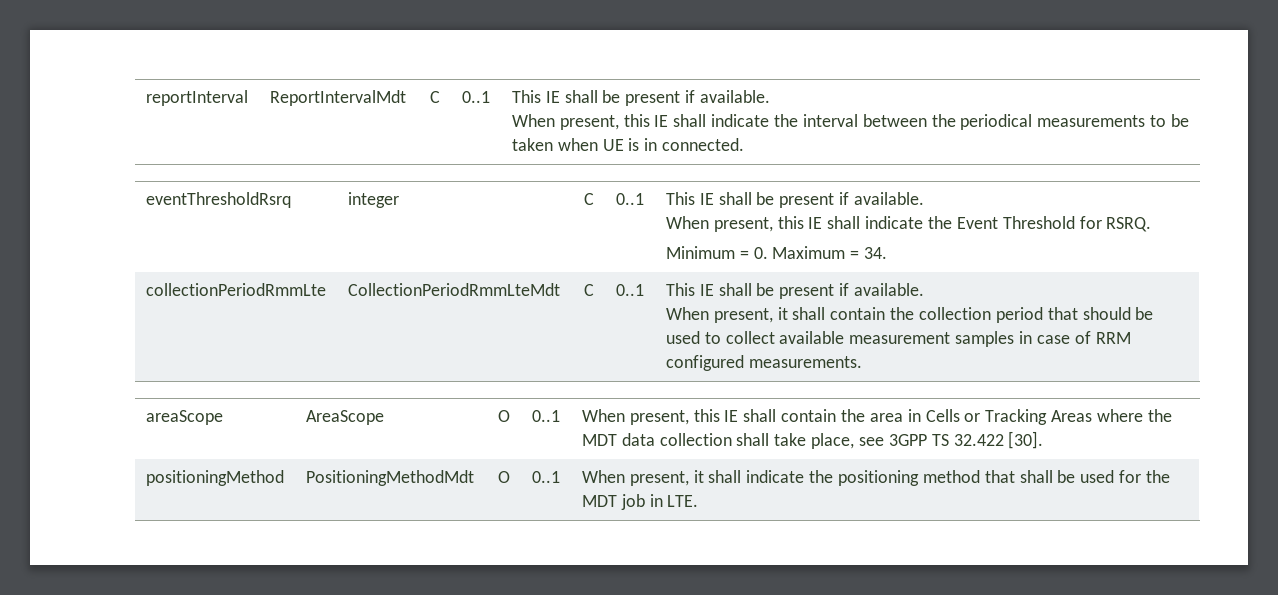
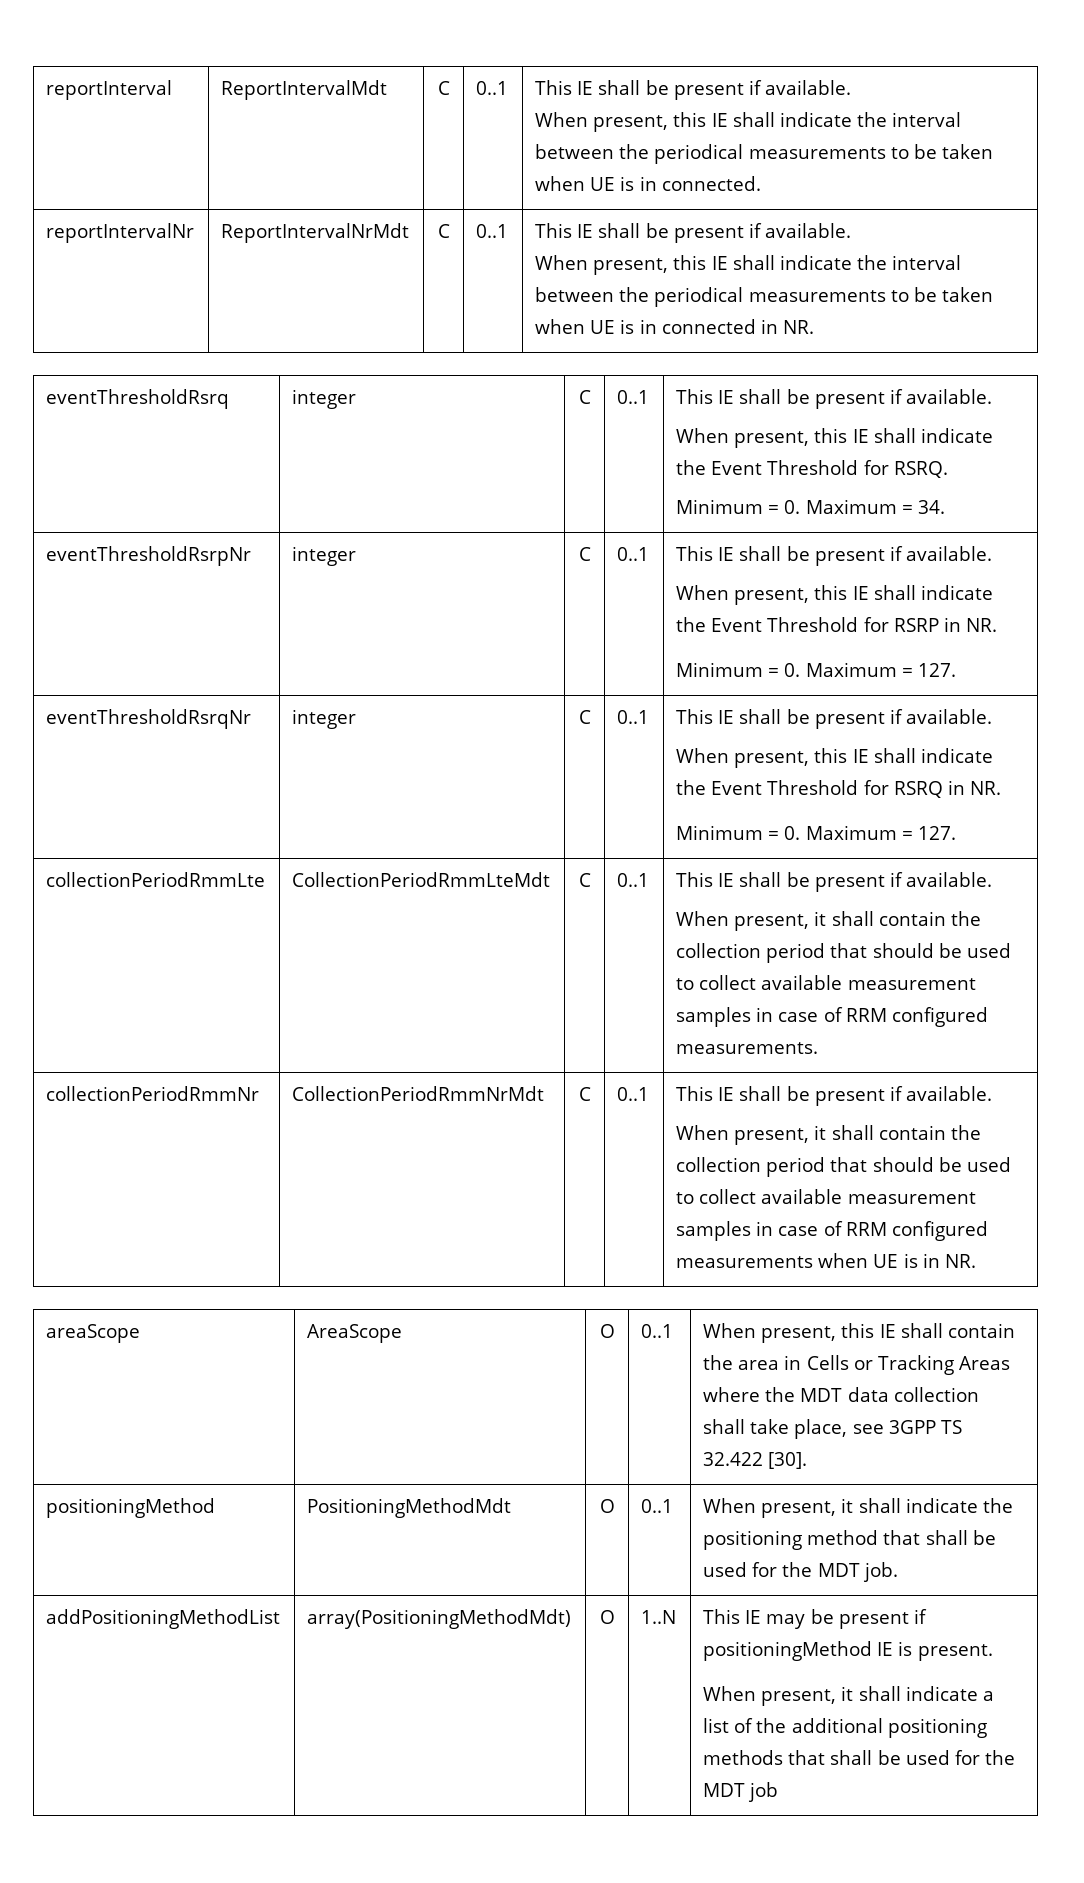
(745, 144) none -> [46,223,195,243] [221,223,410,243] [437,224,450,238] [476,224,509,238] [535,223,851,243] [535,255,962,275] [535,287,993,307] [535,319,814,334] // reportIntervalNr | ReportIntervalNrMdt | C | 0..1 | This IE shall be present if available. // When present, this IE shall indicate the interval between the periodical measurements to be taken when UE is in connected in NR.
(888, 253) none -> [46,546,252,566] [292,546,357,566] [578,547,591,561] [617,547,650,561] [676,546,992,566] [676,585,993,605] [676,617,997,632] [676,662,956,677] [46,709,252,729] [292,709,357,729] [578,710,591,724] [617,710,650,724] [676,709,992,729] [676,748,993,768] [676,780,1001,798] [676,825,956,840] // eventThresholdRsrpNr | integer | C | 0..1 | This IE shall be present if available. // When present, this IE shall indicate the Event Threshold for RSRP in NR. // Minimum = 0. Maximum = 127. // eventThresholdRsrqNr | integer | C | 0..1 | This IE shall be present if available. // When present, this IE shall indicate the Event Threshold for RSRQ in NR. // Minimum = 0. Maximum = 127.
(862, 362) none -> [46,1086,260,1101] [292,1086,545,1101] [578,1087,591,1101] [617,1087,650,1101] [676,1086,992,1106] [676,1125,981,1145] [676,1157,1011,1177] [676,1189,976,1204] [676,1221,988,1241] [676,1253,976,1268] // collectionPeriodRmmNr | CollectionPeriodRmmNrMdt | C | 0..1 | This IE shall be present if available. // When present, it shall contain the collection period that should be used to collect available measurement samples in case of RRM configured measurements when UE is in NR.
[620,494,699,510] job in LTE. -> [862,1562,898,1582] [46,1609,281,1629] [307,1609,572,1629] [599,1610,615,1624] [641,1610,677,1624] [703,1609,927,1629] [703,1641,993,1661] [703,1686,994,1706] [703,1718,987,1738] [703,1750,1015,1765] [703,1782,779,1802] job. // addPositioningMethodList | array(PositioningMethodMdt) | O | 1..N | This IE may be present if positioningMethod IE is present. // When present, it shall indicate a list of the additional positioning methods that shall be used for the MDT job

